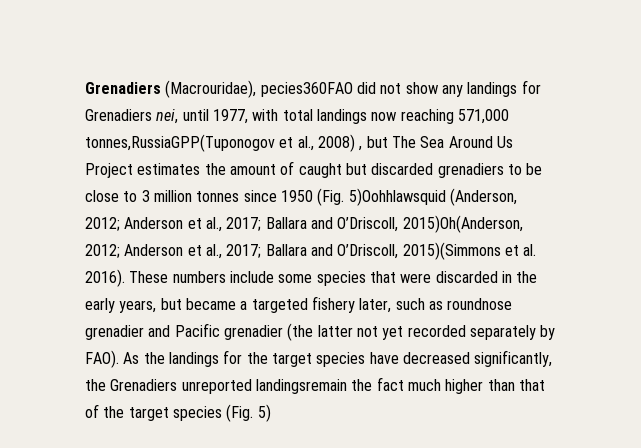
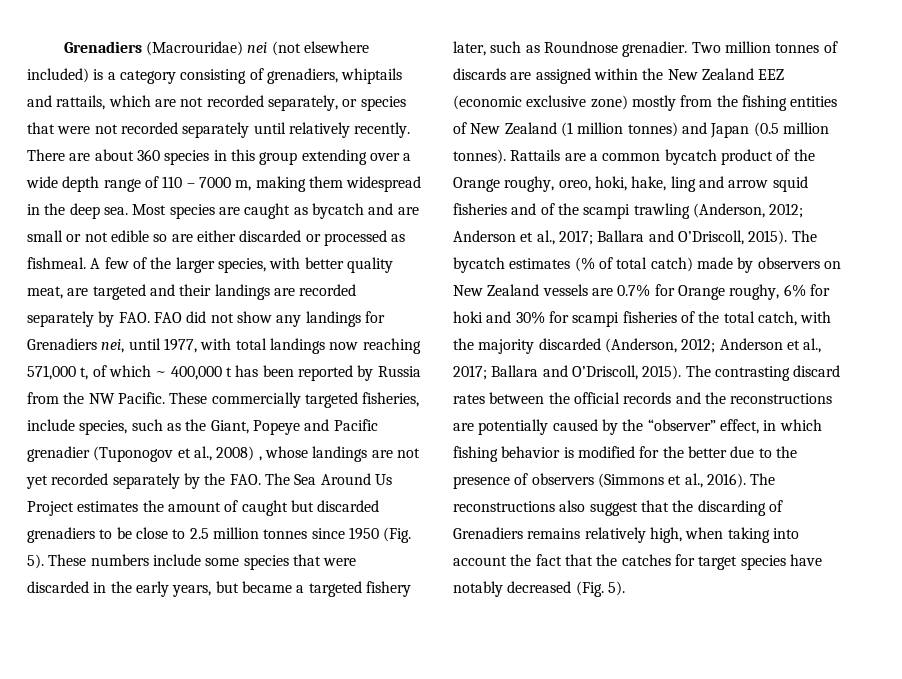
[85,80,353,98] Grenadiers (Macrouridae), pecies360FAO -> [63,41,370,56] [27,68,403,84] [27,95,406,111] [27,122,411,138] [27,149,412,165] [26,176,422,192] [27,203,419,219] [27,230,406,246] [27,257,393,273] [27,284,357,300] [27,311,182,327] Grenadiers (Macrouridae) nei (not elsewhere included) is a category consisting of grenadiers, whiptails and rattails, which are not recorded separately, or species that were not recorded separately until relatively recently. There are about 360 species in this group extending over a wide depth range of 110 – 7000 m, making them widespread in the deep sea. Most species are caught as bycatch and are small or not edible so are either discarded or processed as fishmeal. A few of the larger species, with better quality meat, are targeted and their landings are recorded separately by FAO. FAO
[85,134,388,152] tonnes,RussiaGPP(Tuponogov et al., 2008) , but -> [80,365,421,381] [27,392,420,408] [27,419,378,435] [27,446,420,462] [26,473,261,489] t, of which ~ 400,000 t has been reported by Russia from the NW Pacific. These commercially targeted fisheries, include species, such as the Giant, Popeye and Pacific grenadier (Tuponogov et al., 2008) , whose landings are not yet recorded separately by the FAO.
[141,190,150,202] 3 -> [189,528,209,539] 2.5
[348,188,517,206] [85,215,523,233] [85,242,537,260] [85,269,125,287] 5)Oohhlawsquid (Anderson, 2012; Anderson et al., 2017; Ballara and O’Driscoll, 2015)Oh(Anderson, 2012; Anderson et al., 2017; Ballara and O’Driscoll, 2015)(Simmons et al. 2016). -> [27,554,44,569] 5).
[447,298,513,310] [85,323,556,341] [85,350,553,368] [85,377,545,394] [85,404,271,422] roundnose grenadier and Pacific grenadier (the latter not yet recorded separately by FAO). As the landings for the target species have decreased significantly, the Grenadiers unreported landingsremain the fact much higher than that of the target species (Fig. 5) -> [543,41,838,57] [453,68,785,84] [453,95,838,111] [453,122,829,138] [453,149,815,165] [453,176,808,192] [453,203,804,219] [453,230,817,245] [453,257,841,273] [453,284,830,300] [453,311,832,327] [453,338,822,354] [453,365,841,381] [453,392,833,404] [453,419,822,435] [453,446,797,462] [453,473,776,489] [453,500,783,516] [453,527,799,543] [453,554,822,570] [453,581,625,597] Roundnose grenadier. Two million tonnes of discards are assigned within the New Zealand EEZ (economic exclusive zone) mostly from the fishing entities of New Zealand (1 million tonnes) and Japan (0.5 million tonnes). Rattails are a common bycatch product of the Orange roughy, oreo, hoki, hake, ling and arrow squid fisheries and of the scampi trawling (Anderson, 2012; Anderson et al., 2017; Ballara and O’Driscoll, 2015). The bycatch estimates (% of total catch) made by observers on New Zealand vessels are 0.7% for Orange roughy, 6% for hoki and 30% for scampi fisheries of the total catch, with the majority discarded (Anderson, 2012; Anderson et al., 2017; Ballara and O’Driscoll, 2015). The contrasting discard rates between the official records and the reconstructions are potentially caused by the “observer” effect, in which fishing behavior is modified for the better due to the presence of observers (Simmons et al., 2016). The reconstructions also suggest that the discarding of Grenadiers remains relatively high, when taking into account the fact that the catches for target species have notably decreased (Fig. 5).

